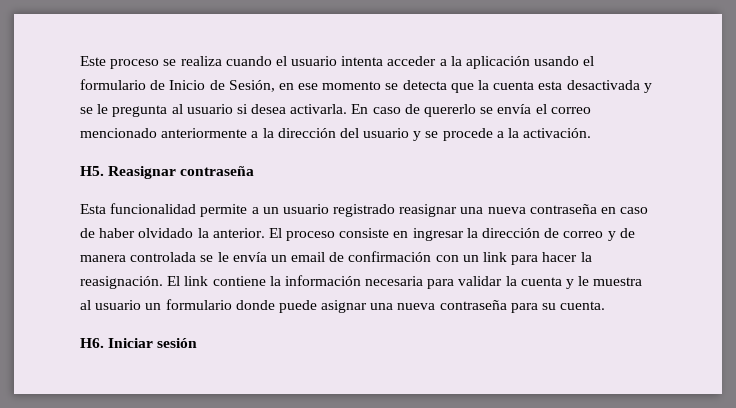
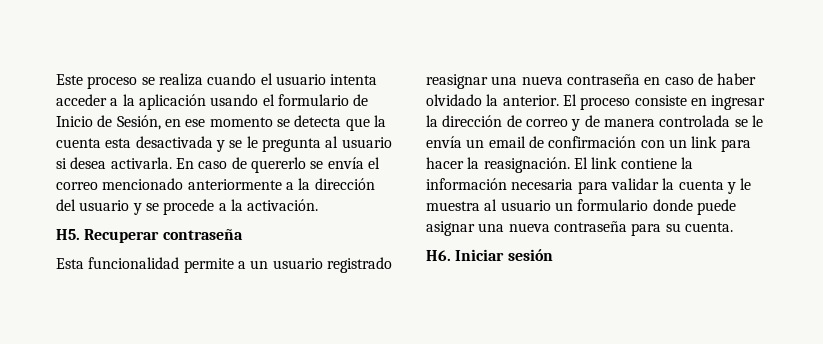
[108,166,177,179] Reasignar -> [84,229,160,243] Recuperar

